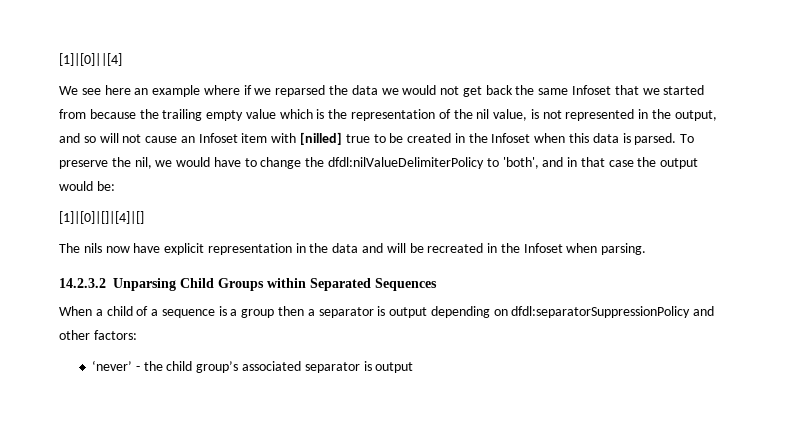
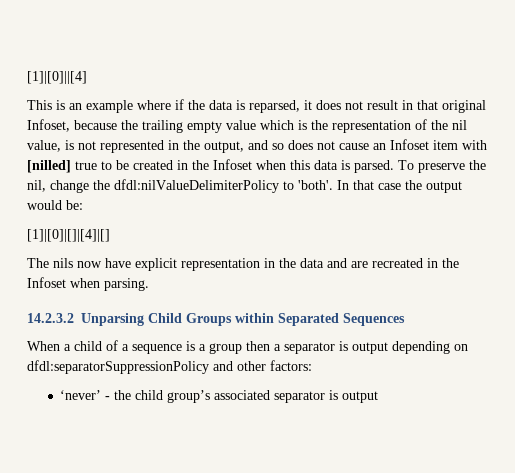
[59,85,131,95] We see here -> [27,100,65,110] This is
[254,85,705,97] [59,109,86,119] we reparsed the data we would not get back the same Infoset that we started from -> [188,100,486,113] [27,119,70,132] the data is reparsed, it does not result in that original Infoset,
[99,133,119,143] will -> [288,140,313,150] does
[155,157,257,167] we would have to -> (46, 186) none
[502,157,578,169] 'both', and in -> [298,180,349,190] 'both'. In
[386,243,424,253] will be -> [351,261,368,268] are

